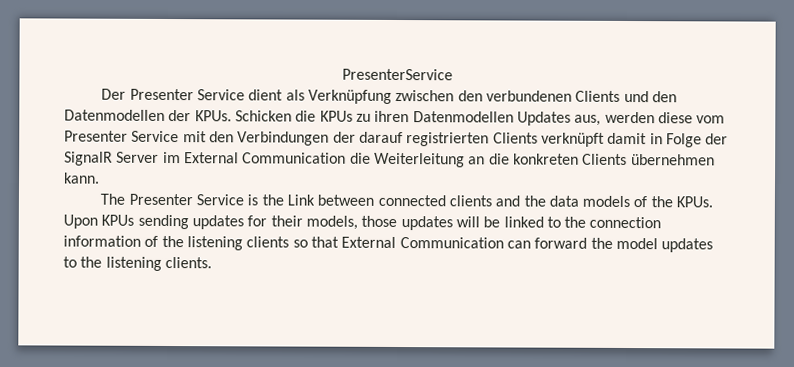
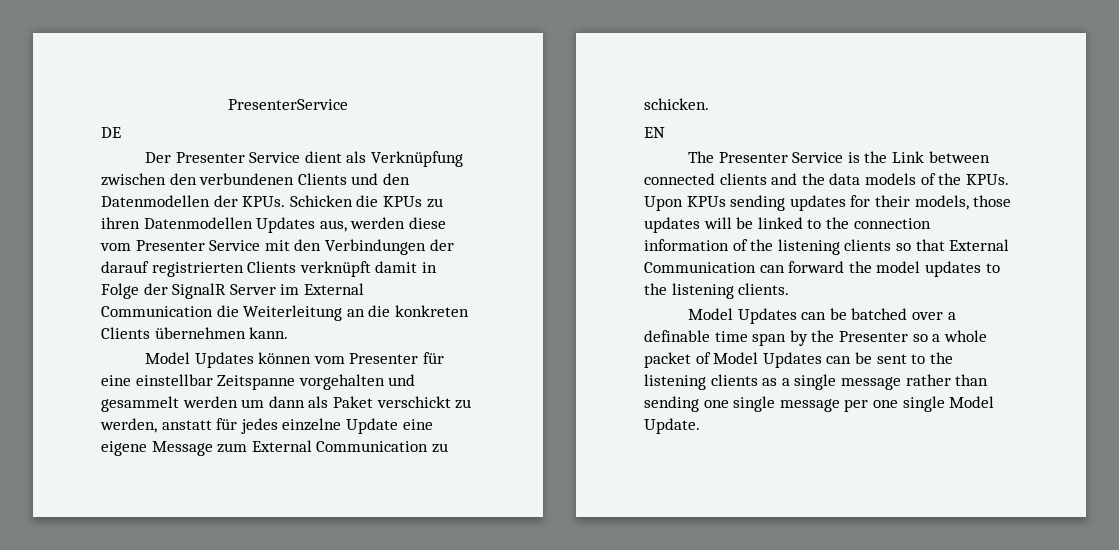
(453, 74) none -> [101,127,121,138] // DE
(100, 178) none -> [145,352,445,368] [101,374,416,390] [101,396,472,412] [100,418,433,434] [101,440,448,456] [644,98,709,110] [644,127,665,138] // Model Updates können vom Presenter für eine einstellbar Zeitspanne vorgehalten und gesammelt werden um dann als Paket verschickt zu werden, anstatt für jedes einzelne Update eine eigene Message zum External Communication zu schicken. // EN
(212, 262) none -> [688,308,956,324] [644,330,987,346] [644,352,953,368] [644,374,989,390] [644,396,995,412] [644,418,700,434] // Model Updates can be batched over a definable time span by the Presenter so a whole packet of Model Updates can be sent to the listening clients as a single message rather than sending one single message per one single Model Update.

